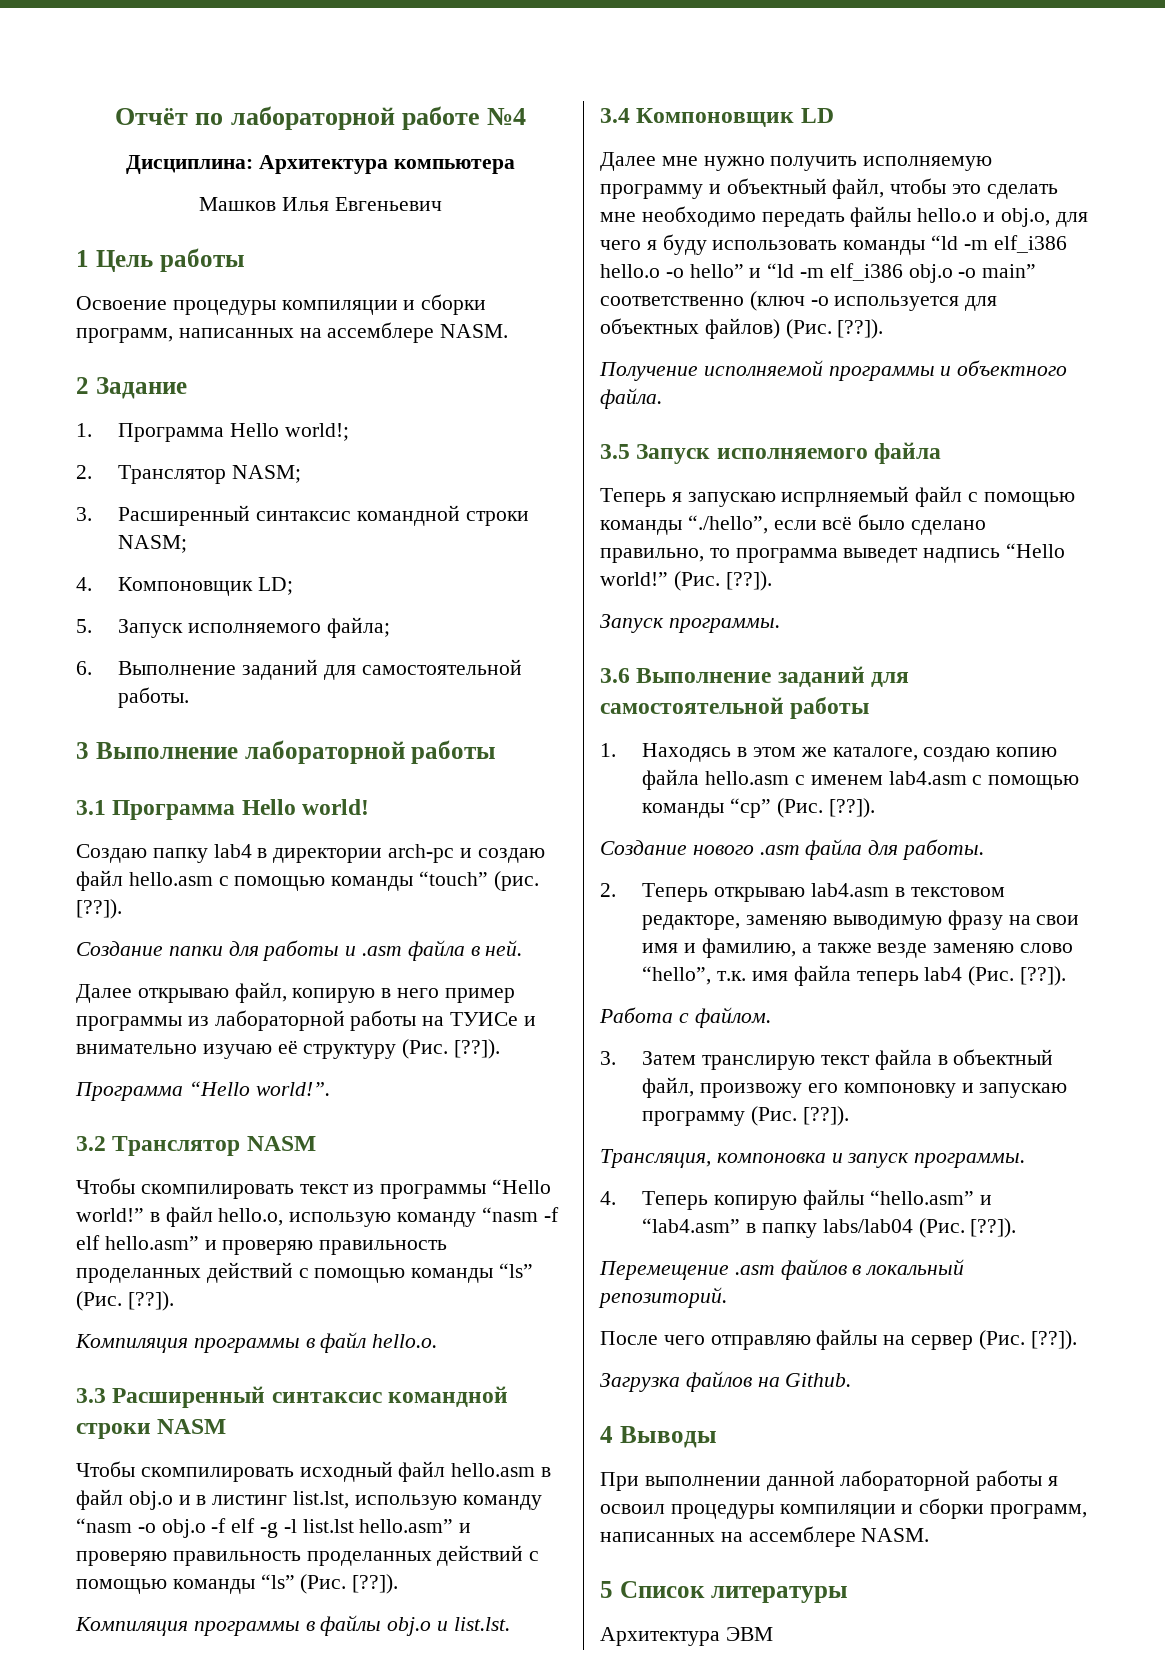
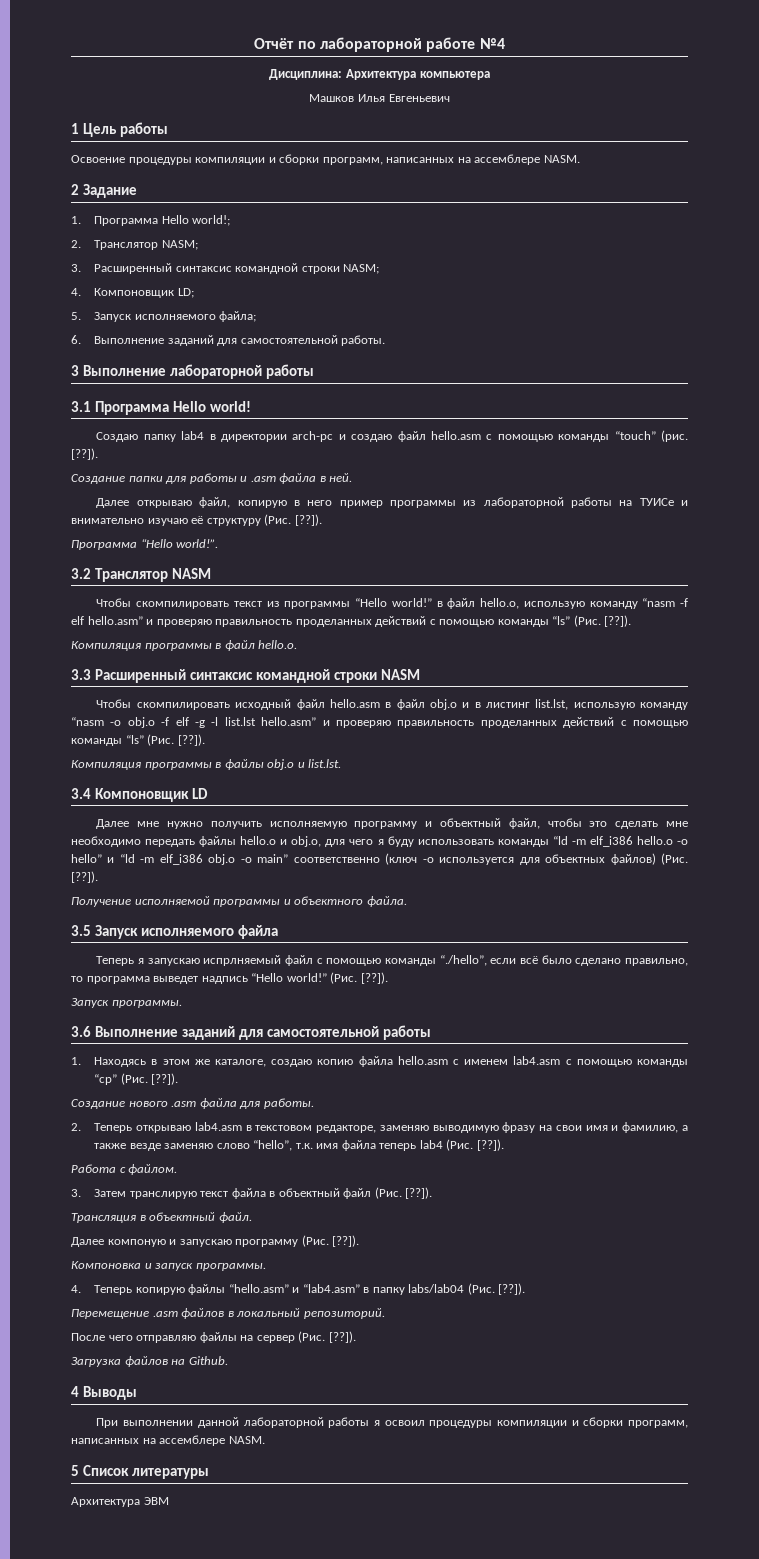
[642,1077,956,1098] файл, произвожу его компоновку -> [343,1187,433,1199] [71,1212,252,1223] [71,1237,166,1247] файл (Рис. [??]). // Трансляция в объектный файл. // Далее компоную
[600,1149,826,1168] Трансляция, компоновка -> [71,1261,141,1269] Компоновка

